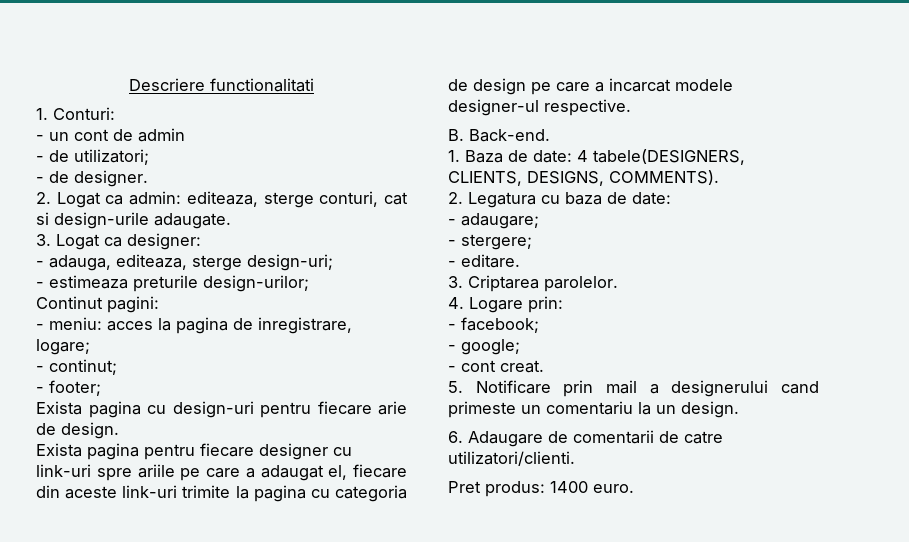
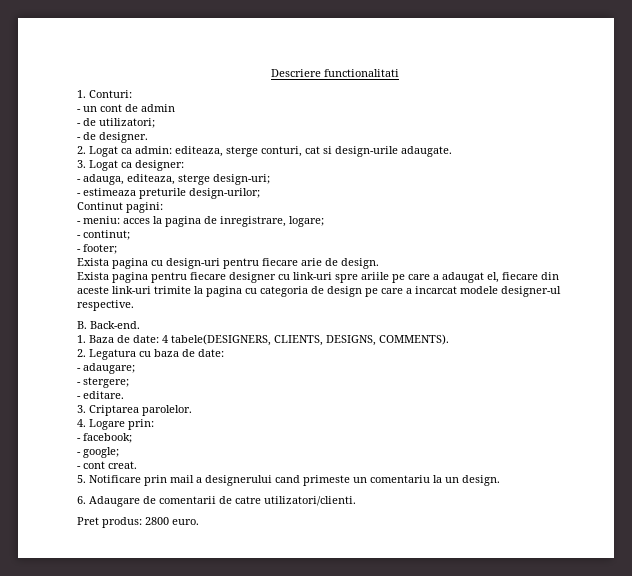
[550,481,588,493] 1400 -> [145,517,169,525] 2800

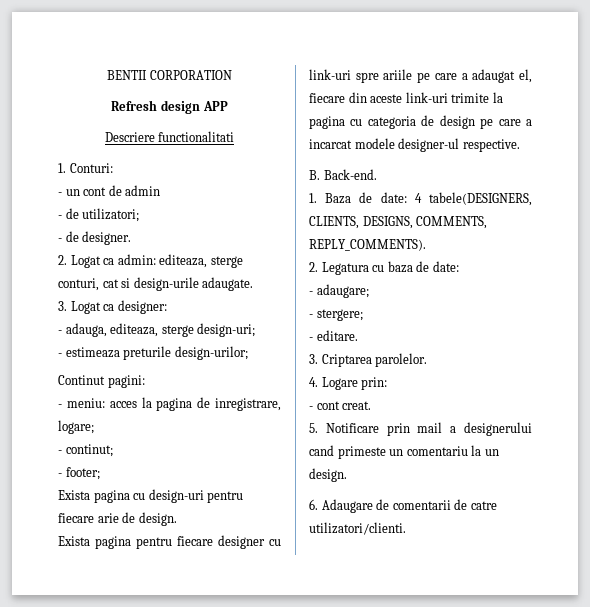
(271, 73) none -> [107,70,232,80] [111,100,228,114] BENTII CORPORATION // Refresh design APP //
[379,334,449,345] COMMENTS). -> [416,216,488,229] [309,239,426,251] COMMENTS, REPLY_COMMENTS).
[77,433,132,443] [77,447,119,458] // - facebook; // - google; -> (388, 383) none
[77,517,199,528] // Pret produs: 2800 euro. -> (406, 528) none

